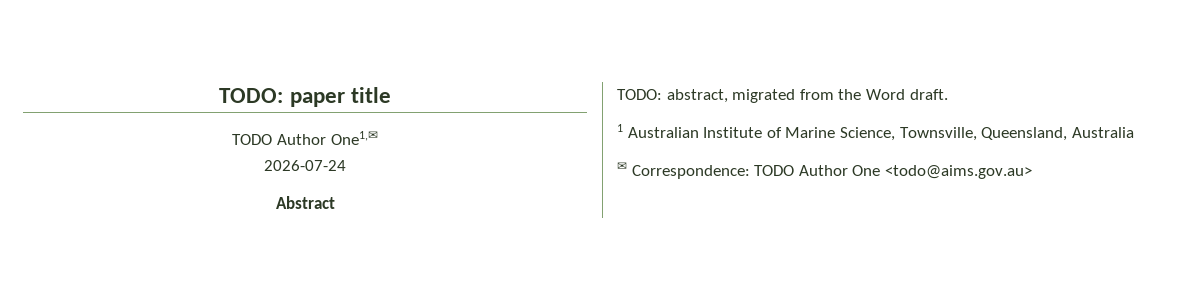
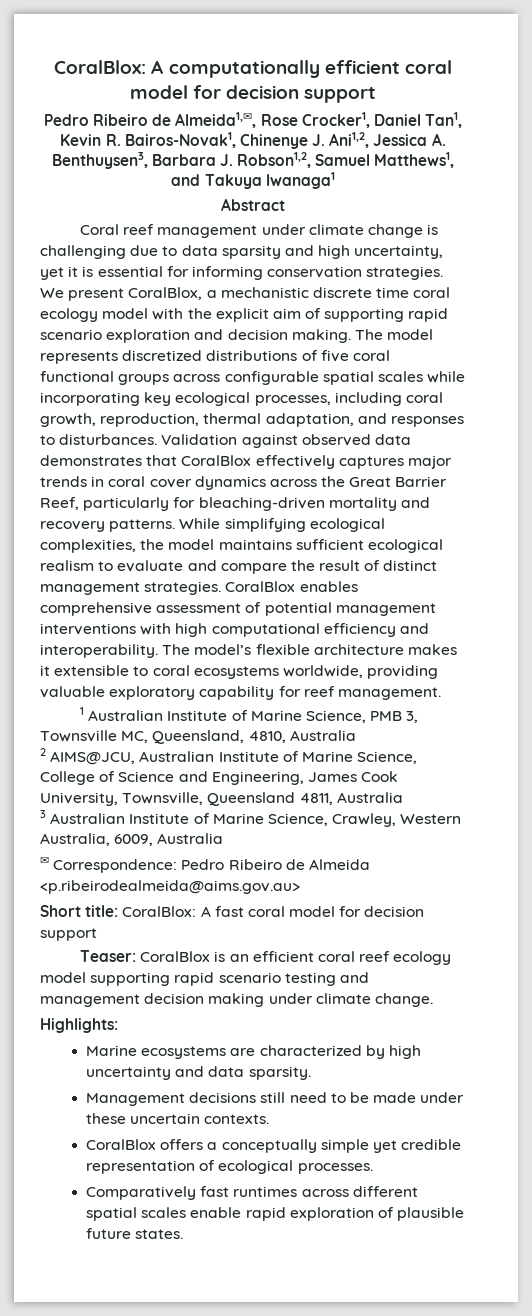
[219,87,391,107] [232,131,378,145] [264,160,346,171] [275,196,335,209] [617,89,948,103] TODO: paper title // TODO Author One1,✉ // 2026-07-24 // Abstract // TODO: abstract, migrated from the Word draft. -> [54,60,452,78] [129,85,377,103] [43,112,463,128] [60,132,446,149] [51,152,455,169] [171,172,335,189] [221,198,285,211] [80,224,439,238] [40,245,444,259] [40,266,444,280] [40,287,451,301] [40,308,449,322] [40,329,434,343] [40,350,390,364] [40,371,466,385] [40,392,443,406] [40,413,464,427] [40,434,411,448] [40,455,452,469] [40,476,448,490] [40,497,430,511] [40,518,385,532] [40,539,443,553] [40,560,438,574] [40,581,358,595] [40,602,436,616] [40,623,429,637] [40,644,457,658] [40,665,439,679] [40,686,441,700] CoralBlox: A computationally efficient coral model for decision support // Pedro Ribeiro de Almeida1,✉, Rose Crocker1, Daniel Tan1, Kevin R. Bairos-Novak1, Chinenye J. Ani1,2, Jessica A. Benthuysen3, Barbara J. Robson1,2, Samuel Matthews1, and Takuya Iwanaga1 // Abstract // Coral reef management under climate change is challenging due to data sparsity and high uncertainty, yet it is essential for informing conservation strategies. We present CoralBlox, a mechanistic discrete time coral ecology model with the explicit aim of supporting rapid scenario exploration and decision making. The model represents discretized distributions of five coral functional groups across configurable spatial scales while incorporating key ecological processes, including coral growth, reproduction, thermal adaptation, and responses to disturbances. Validation against observed data demonstrates that CoralBlox effectively captures major trends in coral cover dynamics across the Great Barrier Reef, particularly for bleaching-driven mortality and recovery patterns. While simplifying ecological complexities, the model maintains sufficient ecological realism to evaluate and compare the result of distinct management strategies. CoralBlox enables comprehensive assessment of potential management interventions with high computational efficiency and interoperability. The model’s flexible architecture makes it extensible to coral ecosystems worldwide, providing valuable exploratory capability for reef management.
[899,127,1134,141] [617,162,1032,179] Townsville, Queensland, Australia // ✉ Correspondence: TODO Author One <todo@aims.gov.au> -> [370,711,419,723] [40,730,356,744] [40,748,418,765] [40,771,399,785] [40,792,403,806] [40,810,462,827] [40,833,224,846] [40,857,370,873] [40,880,300,894] [40,905,425,917] [40,928,97,941] [80,950,452,965] [40,972,369,986] [40,993,433,1007] [40,1018,118,1033] [86,1045,422,1059] [86,1066,311,1080] [86,1092,465,1106] [86,1113,270,1124] [86,1139,462,1153] [86,1160,373,1174] [86,1186,418,1200] [86,1207,465,1221] [86,1228,184,1239] PMB 3, Townsville MC, Queensland, 4810, Australia // 2 AIMS@JCU, Australian Institute of Marine Science, College of Science and Engineering, James Cook University, Townsville, Queensland 4811, Australia // 3 Australian Institute of Marine Science, Crawley, Western Australia, 6009, Australia // ✉ Correspondence: Pedro Ribeiro de Almeida <p.ribeirodealmeida@aims.gov.au> // Short title: CoralBlox: A fast coral model for decision support // Teaser: CoralBlox is an efficient coral reef ecology model supporting rapid scenario testing and management decision making under climate change. // Highlights: // Marine ecosystems are characterized by high uncertainty and data sparsity. // Management decisions still need to be made under these uncertain contexts. // CoralBlox offers a conceptually simple yet credible representation of ecological processes. // Comparatively fast runtimes across different spatial scales enable rapid exploration of plausible future states.

